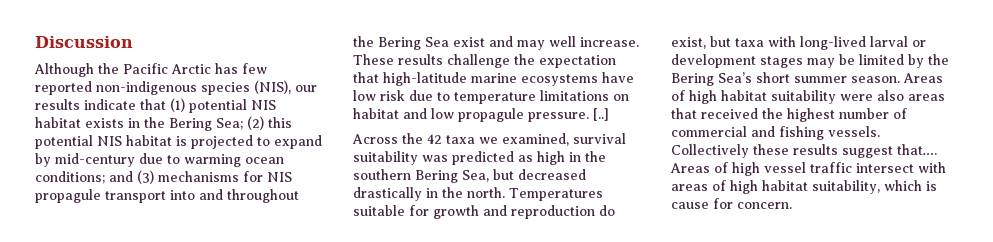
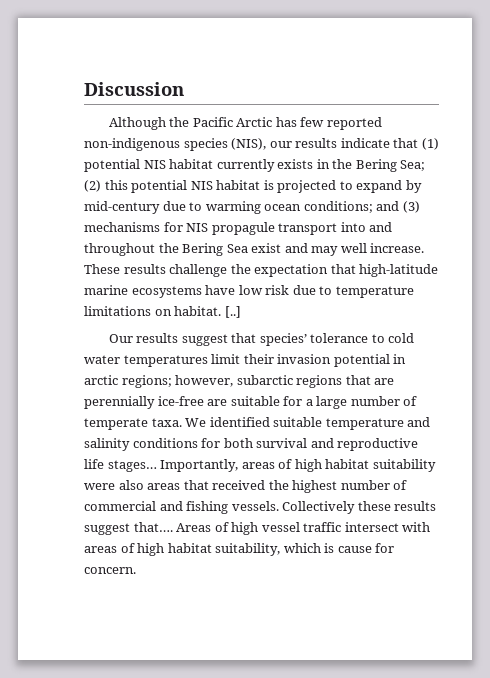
(81, 122) none -> [216,159,275,172] currently
[353,108,609,122] [352,133,626,146] [353,151,606,165] [353,169,586,183] [353,187,603,201] [353,205,615,219] [671,36,926,50] [671,54,949,68] [671,72,943,86] habitat and low propagule pressure. [..] // Across the 42 taxa we examined, survival suitability was predicted as high in the southern Bering Sea, but decreased drastically in the north. Temperatures suitable for growth and reproduction do exist, but taxa with long-lived larval or development stages may be limited by the Bering Sea’s short summer season. Areas -> [174,306,241,318] [108,333,415,346] [84,354,407,367] [84,375,395,388] [84,396,418,409] [84,417,431,430] [84,438,419,451] [84,459,275,472] habitat. [..] // Our results suggest that species’ tolerance to cold water temperatures limit their invasion potential in arctic regions; however, subarctic regions that are perennially ice-free are suitable for a large number of temperate taxa. We identified suitable temperature and salinity conditions for both survival and reproductive life stages… Importantly, areas

